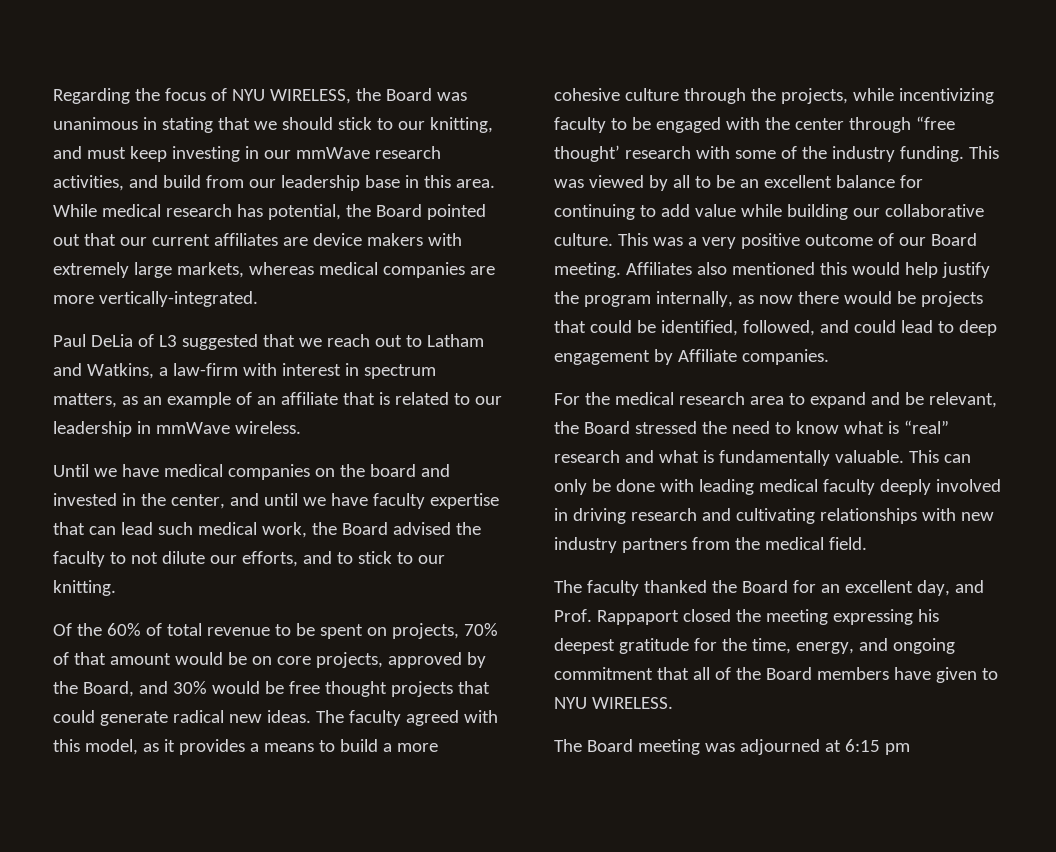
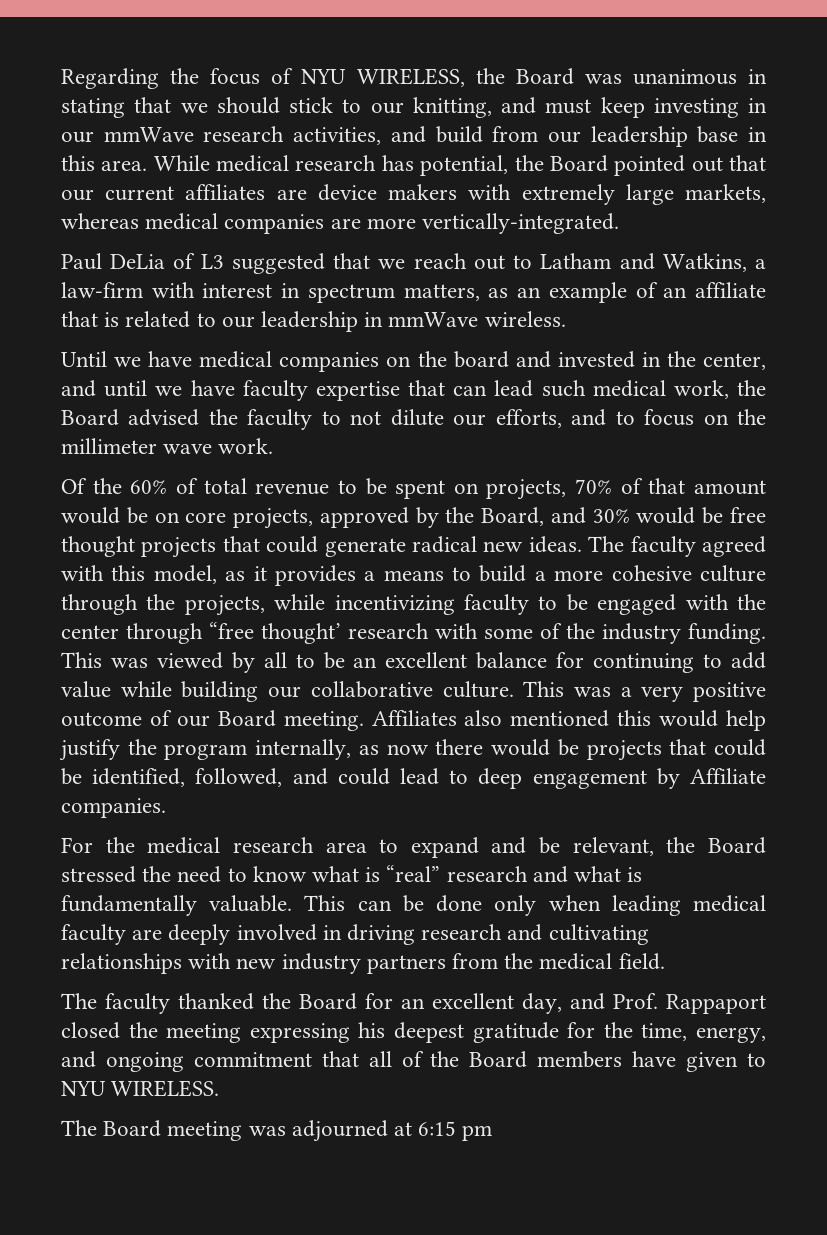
[357,551,445,564] [53,580,116,596] stick to our knitting. -> [644,409,766,426] [61,438,274,454] focus on the millimeter wave work.
[554,479,587,495] only -> (392, 905) none
[659,479,694,492] with -> [494,895,601,916] only when
(875, 487) none -> [132,929,163,940] are

